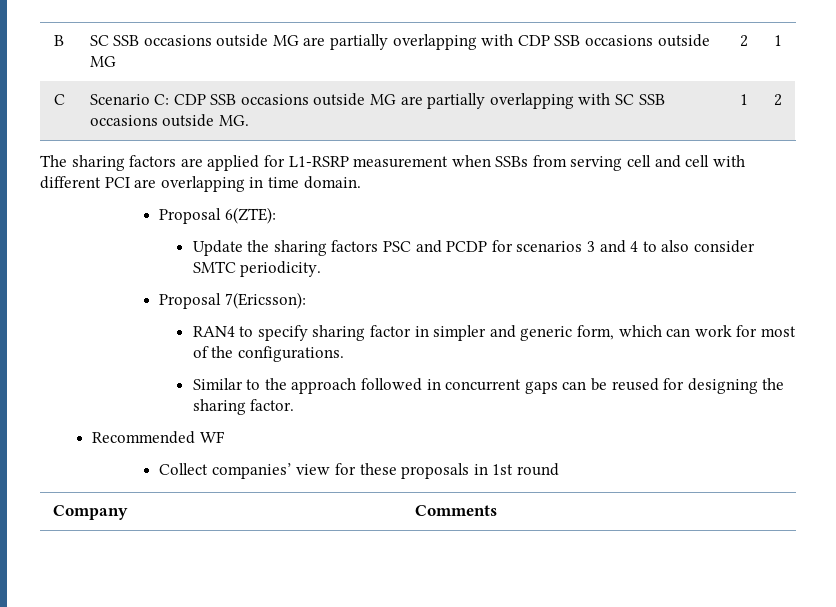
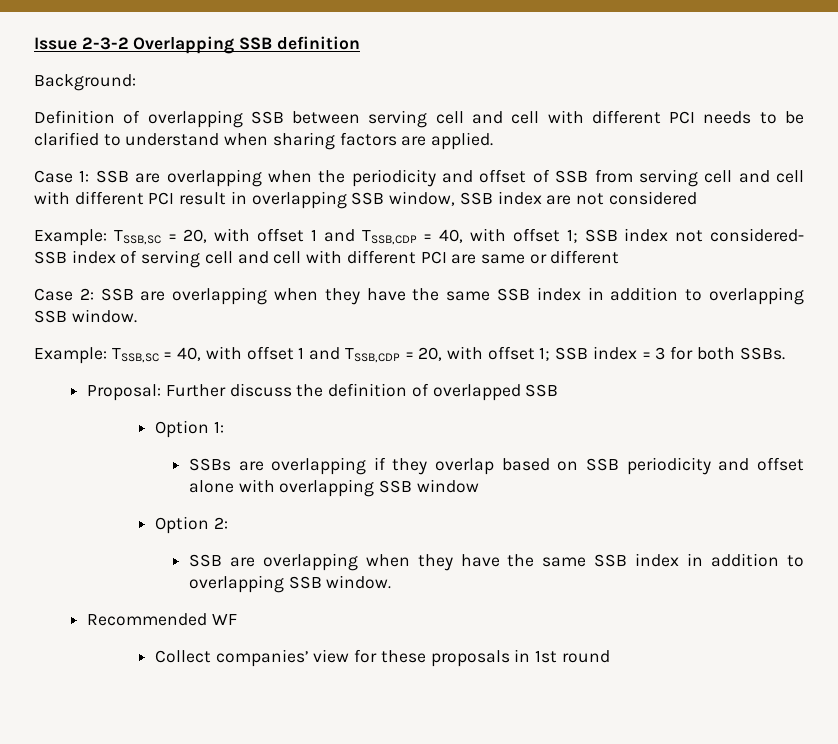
[54,35,64,46] [89,34,710,50] [89,56,116,67] [739,35,748,47] [774,35,782,46] [53,94,65,105] [89,93,665,109] [89,114,249,127] [739,94,748,105] [774,94,782,106] [40,155,529,171] B | SC SSB occasions outside MG are partially overlapping with CDP SSB occasions outside MG | 2 | 1 // C | Scenario C: CDP SSB occasions outside MG are partially overlapping with SC SSB occasions outside MG. | 1 | 2 // The sharing factors are applied for L1-RSRP measurement when SSBs -> [34,36,360,54] [34,74,136,91] [34,110,805,128] [34,132,494,150] [34,169,589,187] Issue 2-3-2 Overlapping SSB definition // Background: // Definition of overlapping SSB between serving cell and cell with different PCI needs to be clarified to understand when sharing factors are applied. // Case 1: SSB are overlapping when the periodicity and offset of SSB
[134,176,361,192] [159,207,276,224] [192,240,755,256] [192,261,322,277] [159,292,306,309] [192,325,796,341] [192,346,344,362] [192,378,785,394] [192,399,295,415] are overlapping in time domain. // Proposal 6(ZTE): // Update the sharing factors PSC and PCDP for scenarios 3 and 4 to also consider SMTC periodicity. // Proposal 7(Ericsson): // RAN4 to specify sharing factor in simpler and generic form, which can work for most of the configurations. // Similar to the approach followed in concurrent gaps can be reused for designing the sharing factor. -> [179,191,697,209] [34,228,805,246] [34,250,620,268] [34,287,804,305] [34,309,137,323] [34,346,785,364] [87,383,559,401] [154,420,224,438] [188,457,804,475] [188,479,479,497] [154,516,228,534] [188,553,805,571] [188,575,392,593] result in overlapping SSB window, SSB index are not considered // Example: TSSB,SC = 20, with offset 1 and TSSB,CDP = 40, with offset 1; SSB index not considered- SSB index of serving cell and cell with different PCI are same or different // Case 2: SSB are overlapping when they have the same SSB index in addition to overlapping SSB window. // Example: TSSB,SC = 40, with offset 1 and TSSB,CDP = 20, with offset 1; SSB index = 3 for both SSBs. // Proposal: Further discuss the definition of overlapped SSB // Option 1: // SSBs are overlapping if they overlap based on SSB periodicity and offset alone with overlapping SSB window // Option 2: // SSB are overlapping when they have the same SSB index in addition to overlapping SSB window.
[52,505,128,520] [414,505,497,516] // Company | Comments -> (610, 656) none

